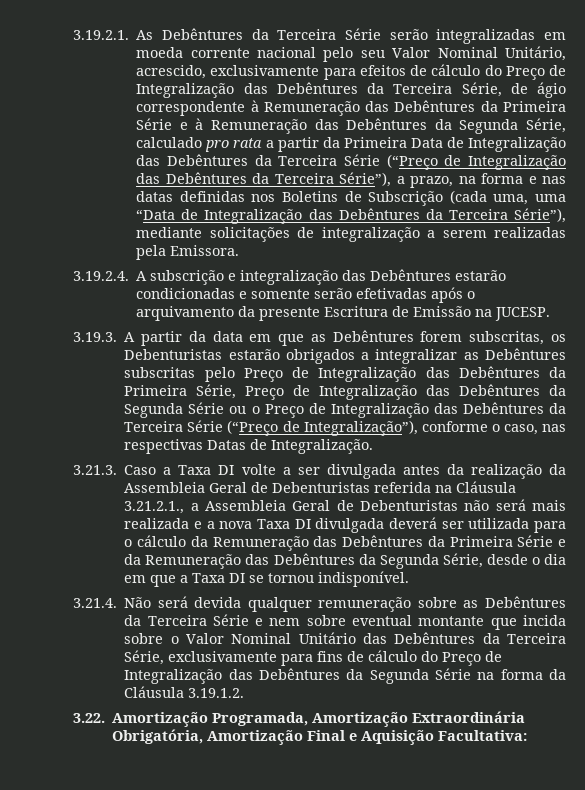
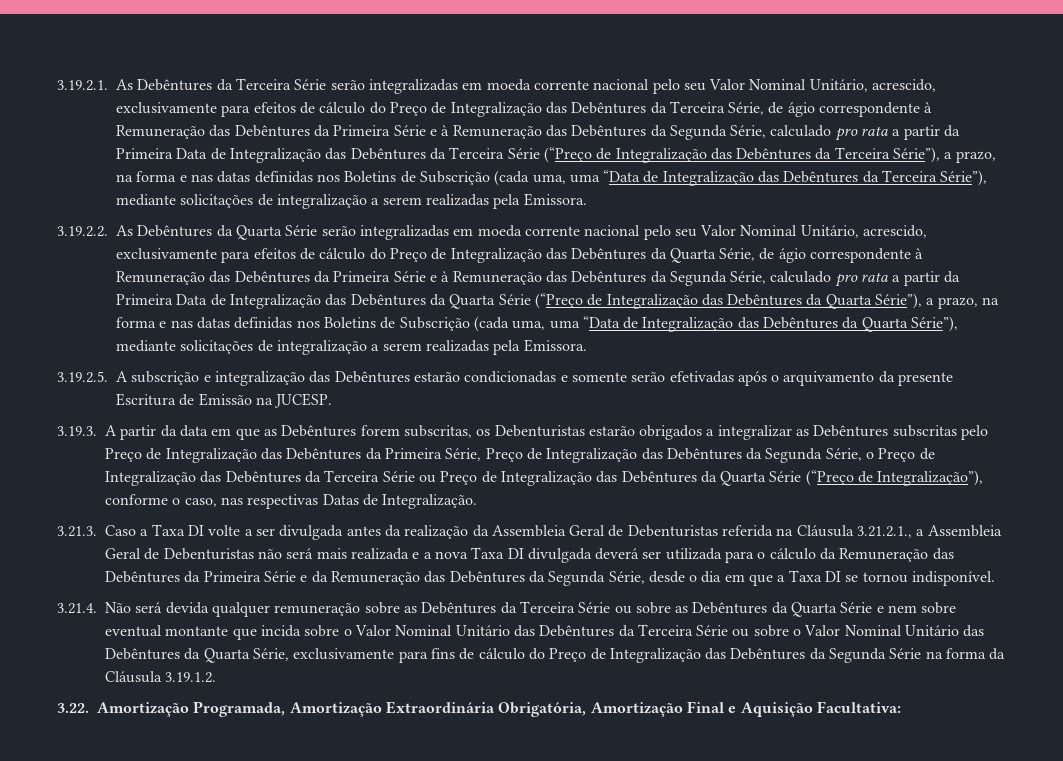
[73,271,129,281] 3.19.2.4. -> [57,225,928,240] [116,248,924,263] [116,271,961,287] [116,293,1000,309] [116,316,959,332] [116,339,587,355] [57,371,108,383] 3.19.2.2. As Debêntures da Quarta Série serão integralizadas em moeda corrente nacional pelo seu Valor Nominal Unitário, acrescido, exclusivamente para efeitos de cálculo do Preço de Integralização das Debêntures da Quarta Série, de ágio correspondente à Remuneração das Debêntures da Primeira Série e à Remuneração das Debêntures da Segunda Série, calculado pro rata a partir da Primeira Data de Integralização das Debêntures da Quarta Série (“Preço de Integralização das Debêntures da Quarta Série”), a prazo, na forma e nas datas definidas nos Boletins de Subscrição (cada uma, uma “Data de Integralização das Debêntures da Quarta Série”), mediante solicitações de integralização a serem realizadas pela Emissora. // 3.19.2.5.
[188,402,247,414] Série ou -> [825,448,862,461] Série,
(224, 426) none -> [418,471,802,486] ou Preço de Integralização das Debêntures da Quarta Série
(249, 620) none -> [614,602,873,617] ou sobre as Debêntures da Quarta Série
(566, 638) none -> [696,625,985,637] [105,648,250,663] Série ou sobre o Valor Nominal Unitário das Debêntures da Quarta

